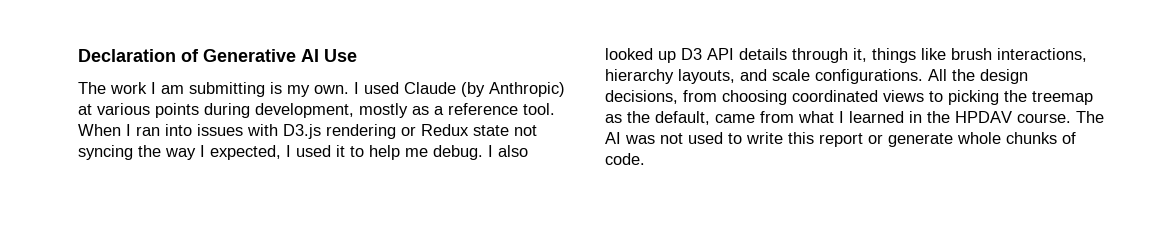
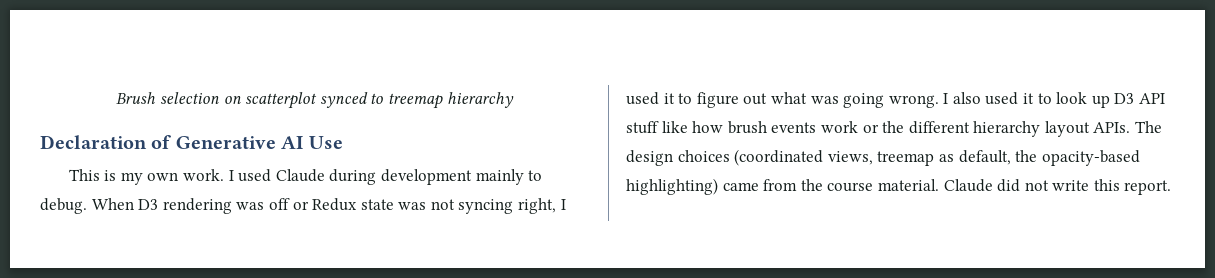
(78, 55) none -> [116,92,514,109] Brush selection on scatterplot synced to treemap hierarchy //
[78,82,565,97] [78,103,555,118] [78,124,396,139] The work I am submitting is my own. I used Claude (by Anthropic) at various points during development, mostly as a reference tool. When I ran into issues with D3.js rendering -> [68,169,543,185] [40,198,290,214] This is my own work. I used Claude during development mainly to debug. When D3 rendering was off
(509, 130) none -> [398,202,427,210] was
[138,145,528,160] [605,48,1087,63] [605,69,1028,84] [605,90,1093,105] [605,111,1104,125] [605,132,1076,147] [605,153,645,165] the way I expected, I used it to help me debug. I also looked up D3 API details through it, things like brush interactions, hierarchy layouts, and scale configurations. All the design decisions, from choosing coordinated views to picking the treemap as the default, came from what I learned in the HPDAV course. The AI was not used to write this report or generate whole chunks of code. -> [518,198,566,214] [626,92,1166,108] [626,121,1163,137] [626,149,1140,166] [626,178,1172,195] right, I used it to figure out what was going wrong. I also used it to look up D3 API stuff like how brush events work or the different hierarchy layout APIs. The design choices (coordinated views, treemap as default, the opacity-based highlighting) came from the course material. Claude did not write this report.

